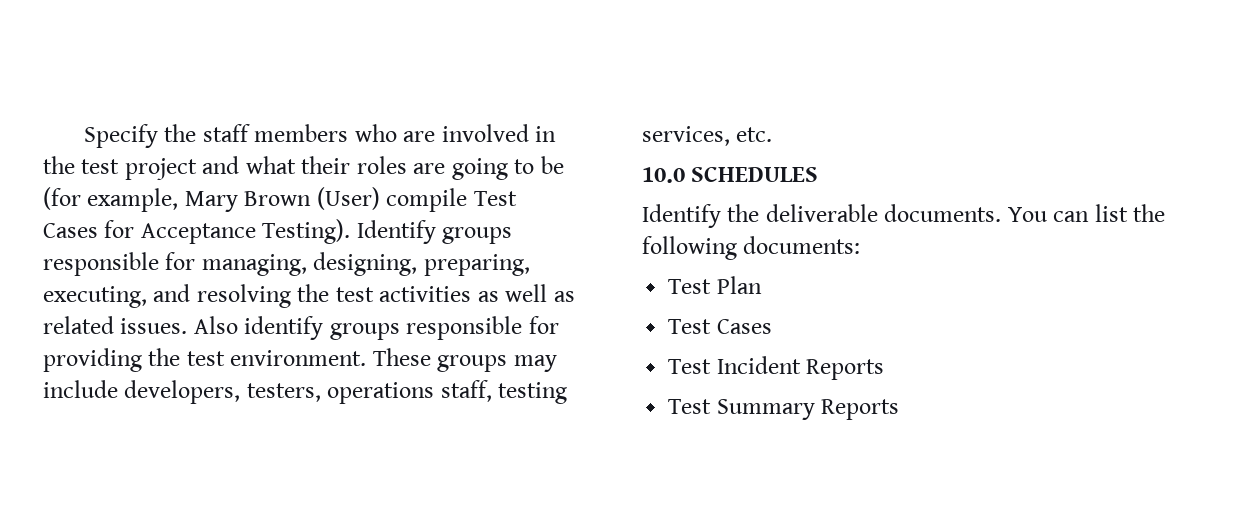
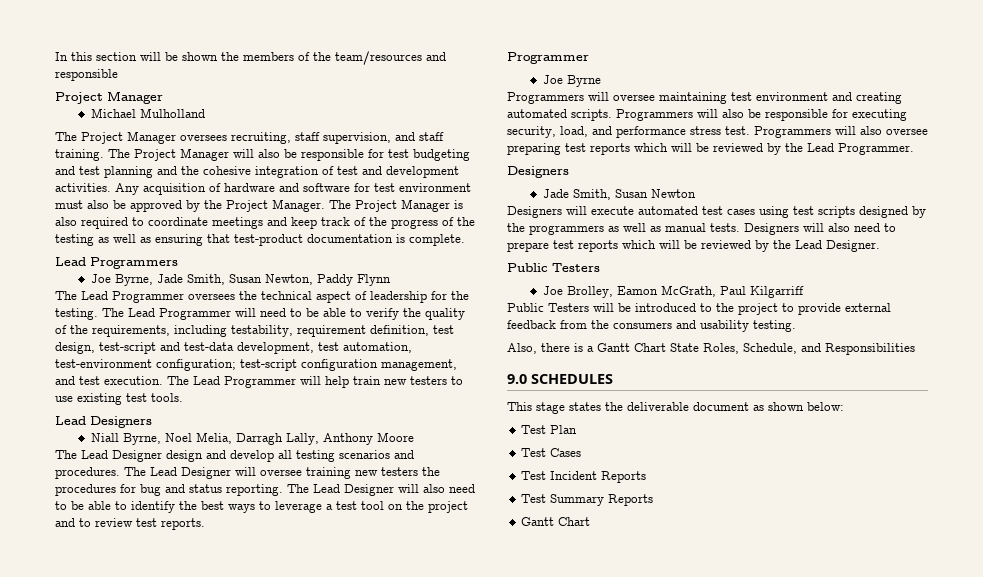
[83,124,557,148] [43,156,564,180] [43,187,517,212] [43,219,513,244] [43,252,530,276] [43,284,575,308] [43,316,559,340] [43,348,557,372] [43,380,568,404] [642,126,773,146] [642,167,819,183] [642,204,1166,228] [642,236,861,260] Specify the staff members who are involved in the test project and what their roles are going to be (for example, Mary Brown (User) compile Test Cases for Acceptance Testing). Identify groups responsible for managing, designing, preparing, executing, and resolving the test activities as well as related issues. Also identify groups responsible for providing the test environment. These groups may include developers, testers, operations staff, testing services, etc. // 10.0 SCHEDULES // Identify the deliverable documents. You can list the following documents: -> [55,51,446,65] [55,69,118,81] [55,91,163,104] [90,108,205,118] [55,131,444,144] [55,148,470,161] [55,166,459,178] [55,183,471,195] [55,199,463,212] [55,217,475,229] [55,234,465,246] [55,257,178,269] [90,274,391,286] [55,291,469,303] [55,308,465,320] [55,325,454,337] [55,342,412,354] [55,359,457,371] [55,376,463,388] [55,393,183,405] [55,416,152,428] [90,432,414,445] [55,450,414,462] [55,467,440,479] [55,484,475,496] [55,501,468,513] [55,518,205,530] [507,52,589,64] [542,75,601,87] [507,92,902,104] [507,109,907,121] [507,126,928,138] [507,143,914,155] [507,166,569,178] [542,189,696,200] [507,206,926,218] [507,223,896,235] [507,240,880,252] [507,263,600,272] [542,285,804,298] [507,303,891,315] [507,320,796,332] [507,343,915,355] [507,374,613,384] [507,402,844,414] In this section will be shown the members of the team/resources and responsible // Project Manager // Michael Mulholland // The Project Manager oversees recruiting, staff supervision, and staff training. The Project Manager will also be responsible for test budgeting and test planning and the cohesive integration of test and development activities. Any acquisition of hardware and software for test environment must also be approved by the Project Manager. The Project Manager is also required to coordinate meetings and keep track of the progress of the testing as well as ensuring that test-product documentation is complete. // Lead Programmers // Joe Byrne, Jade Smith, Susan Newton, Paddy Flynn // The Lead Programmer oversees the technical aspect of leadership for the testing. The Lead Programmer will need to be able to verify the quality of the requirements, including testability, requirement definition, test design, test-script and test-data development, test automation, test-environment configuration; test-script configuration management, and test execution. The Lead Programmer will help train new testers to use existing test tools. // Lead Designers // Niall Byrne, Noel Melia, Darragh Lally, Anthony Moore // The Lead Designer design and develop all testing scenarios and procedures. The Lead Designer will oversee training new testers the procedures for bug and status reporting. The Lead Designer will also need to be able to identify the best ways to leverage a test tool on the project and to review test reports. // Programmer // Joe Byrne // Programmers will oversee maintaining test environment and creating automated scripts. Programmers will also be responsible for executing security, load, and performance stress test. Programmers will also oversee preparing test reports which will be reviewed by the Lead Programmer. // Designers // Jade Smith, Susan Newton // Designers will execute automated test cases using test scripts designed by the programmers as well as manual tests. Designers will also need to prepare test reports which will be reviewed by the Lead Designer. // Public Testers // Joe Brolley, Eamon McGrath, Paul Kilgarriff // Public Testers will be introduced to the project to provide external feedback from the consumers and usability testing. // Also, there is a Gantt Chart State Roles, Schedule, and Responsibilities // 9.0 SCHEDULES // This stage states the deliverable document as shown below:
(900, 409) none -> [521,517,591,526] // Gantt Chart

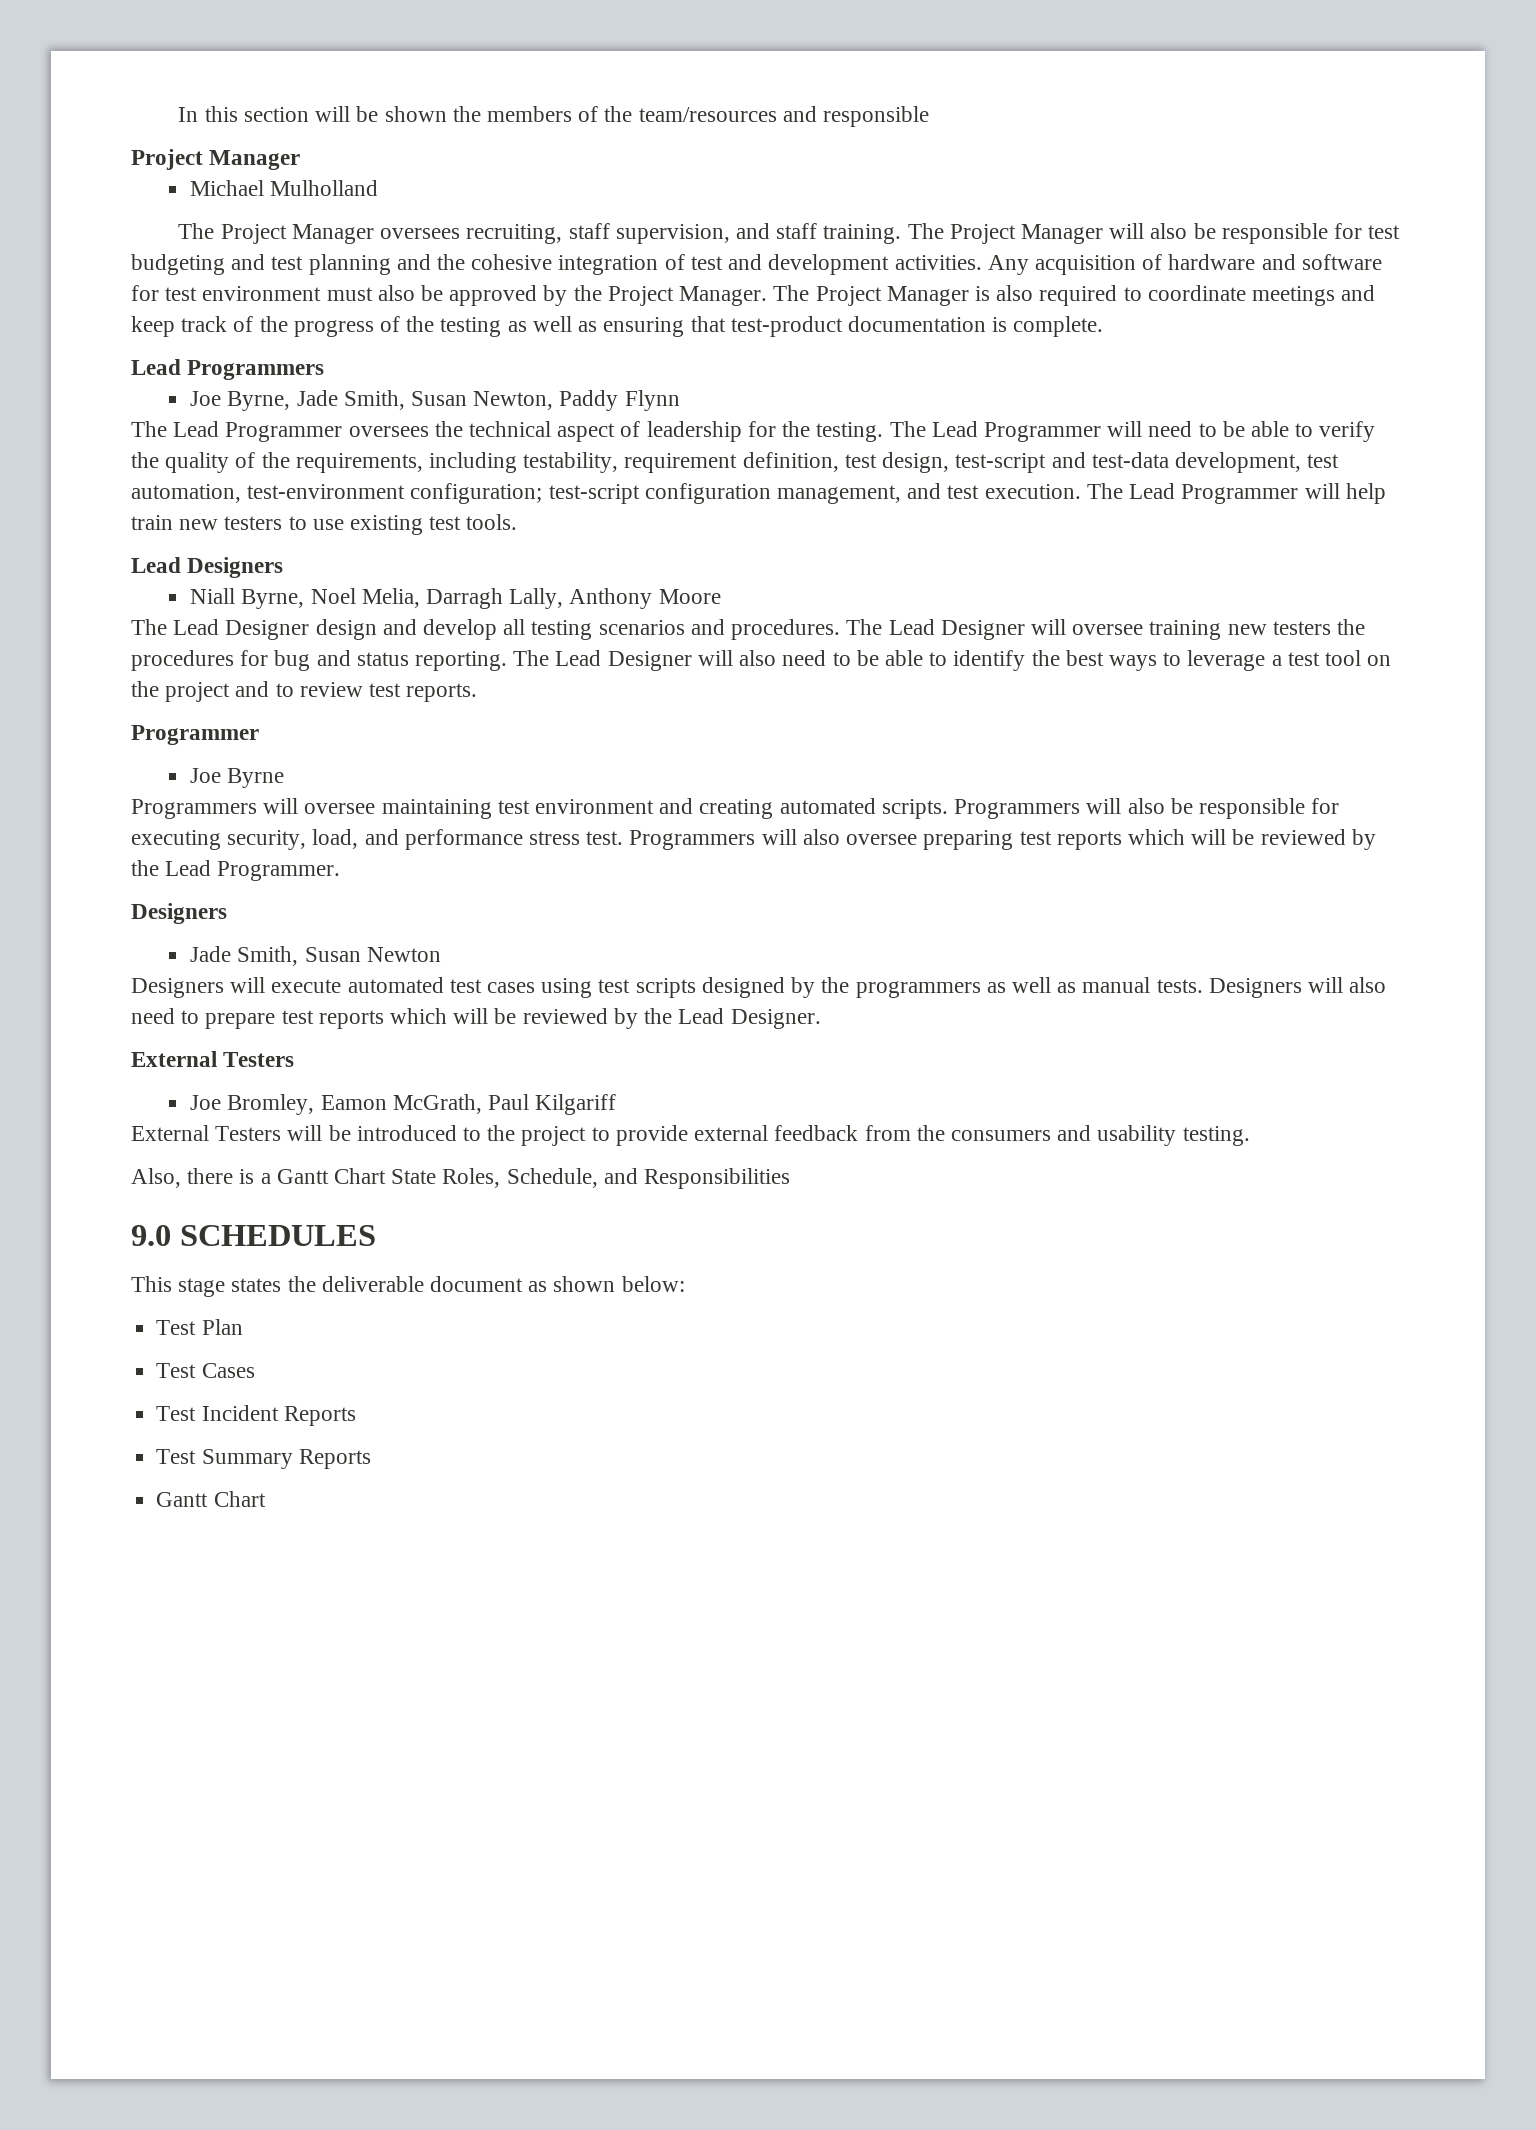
[507,263,548,272] Public -> [131,1051,217,1067] External
[566,286,613,298] Brolley, -> [227,1094,315,1115] Bromley,
[749,286,804,298] [507,303,544,312] Kilgarriff // Public -> [535,1094,617,1115] [131,1125,209,1141] Kilgariff // External

